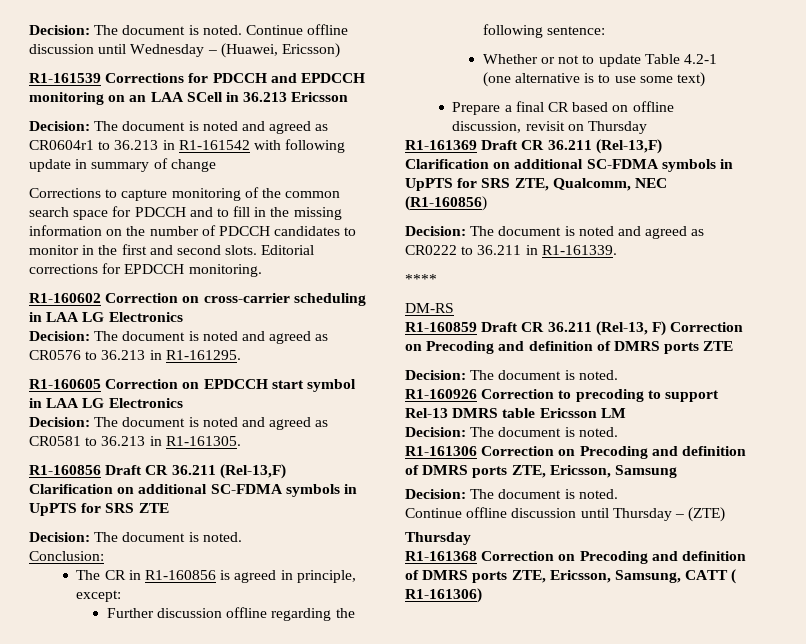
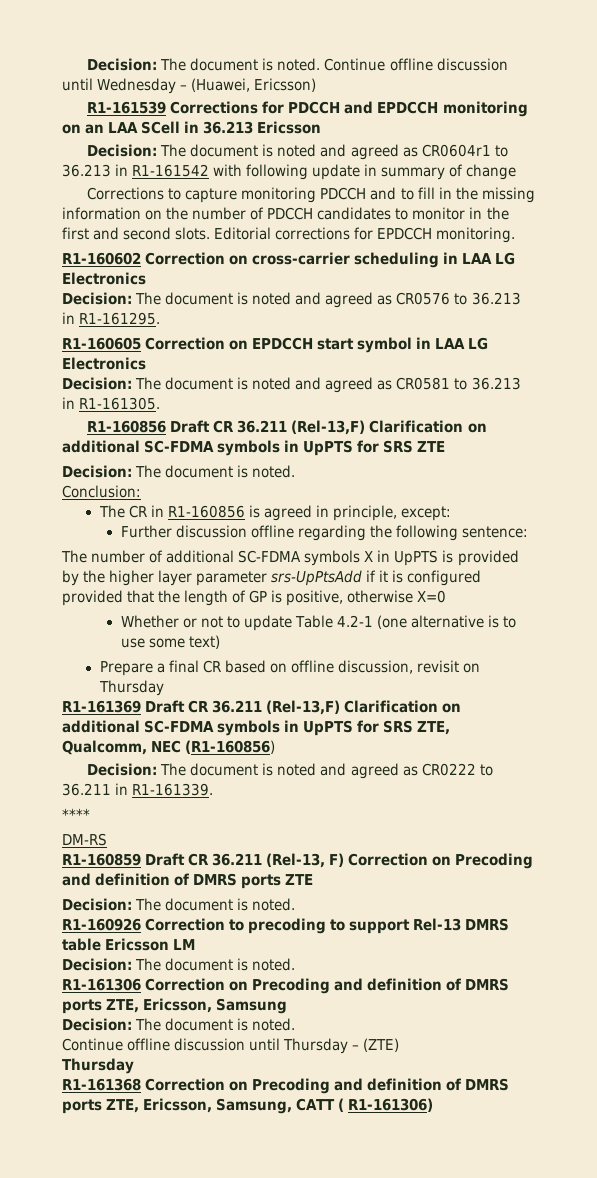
[244,187,341,198] [29,206,132,220] of the common search space for -> (317, 195) none
(606, 30) none -> [61,550,519,566] [62,570,482,586] [62,590,447,606] // The number of additional SC-FDMA symbols X in UpPTS is provided by the higher layer parameter srs-UpPtsAdd if it is configured provided that the length of GP is positive, otherwise X=0

